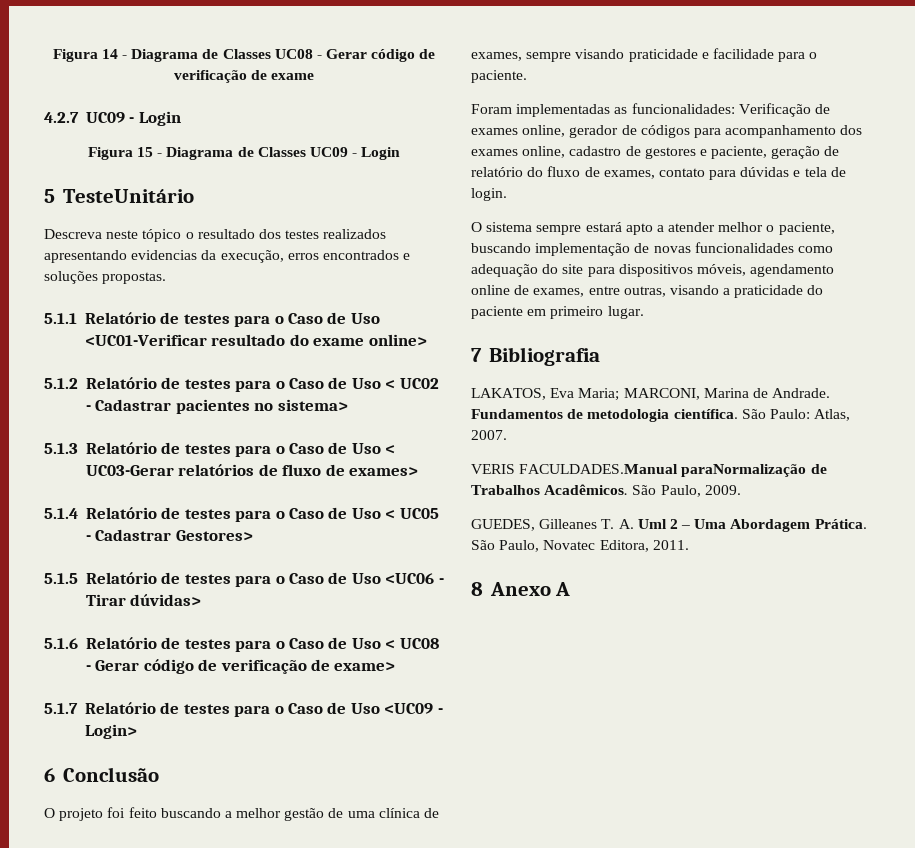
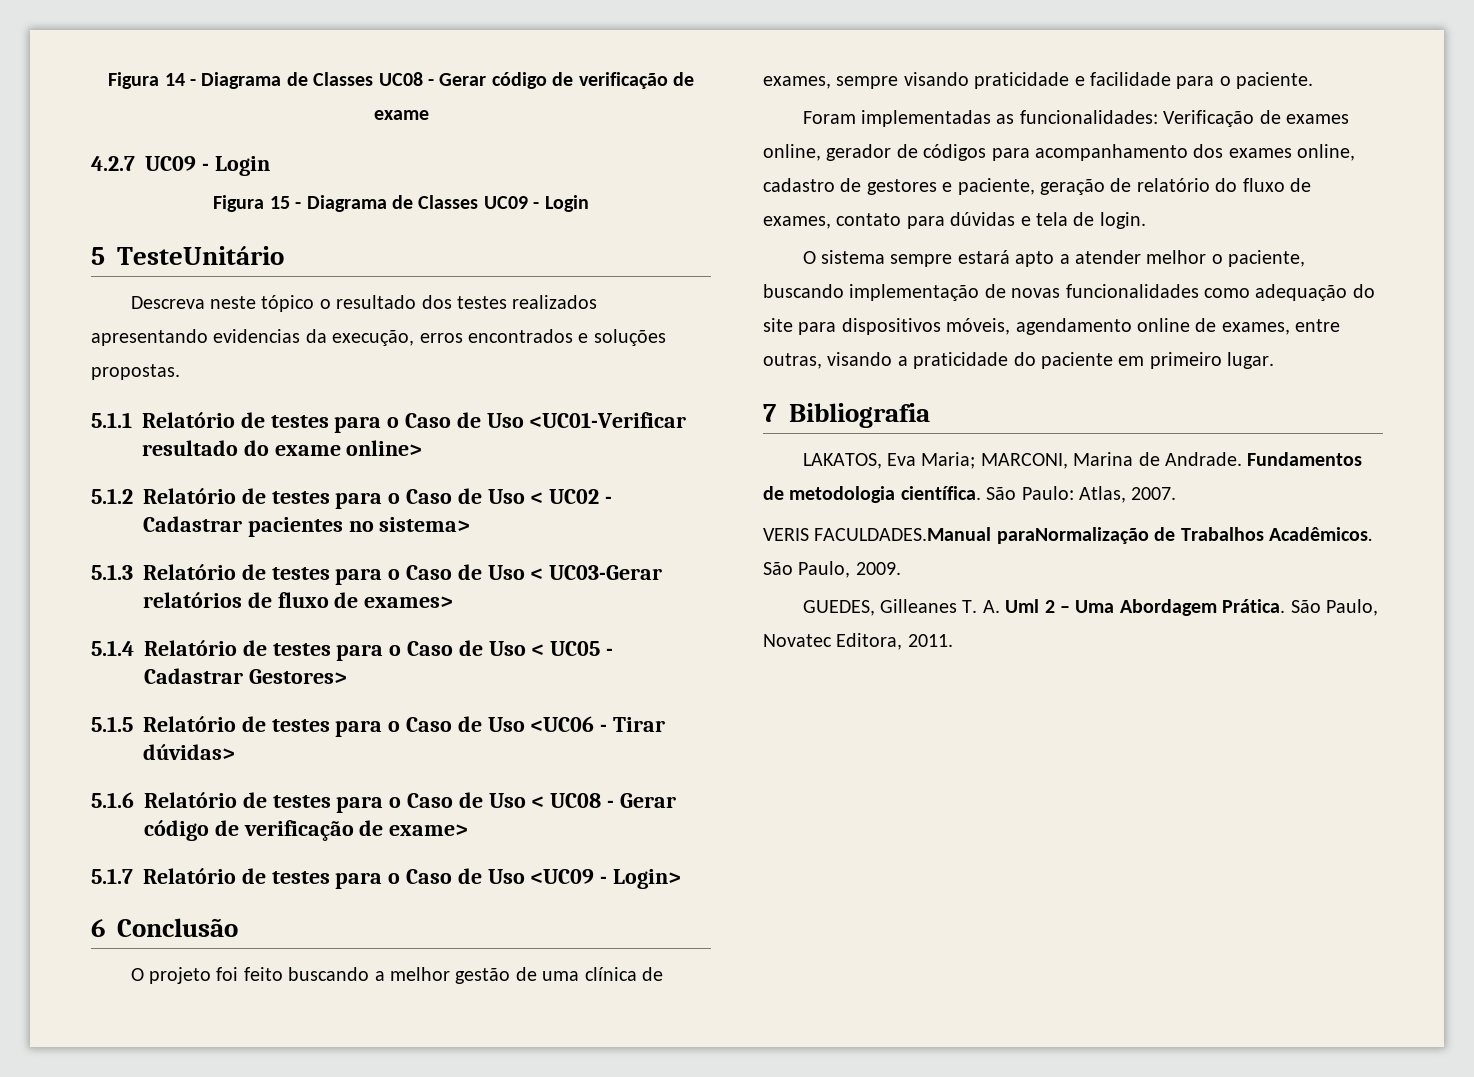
[471,582,571,596] // 8 Anexo A -> (953, 640) none

